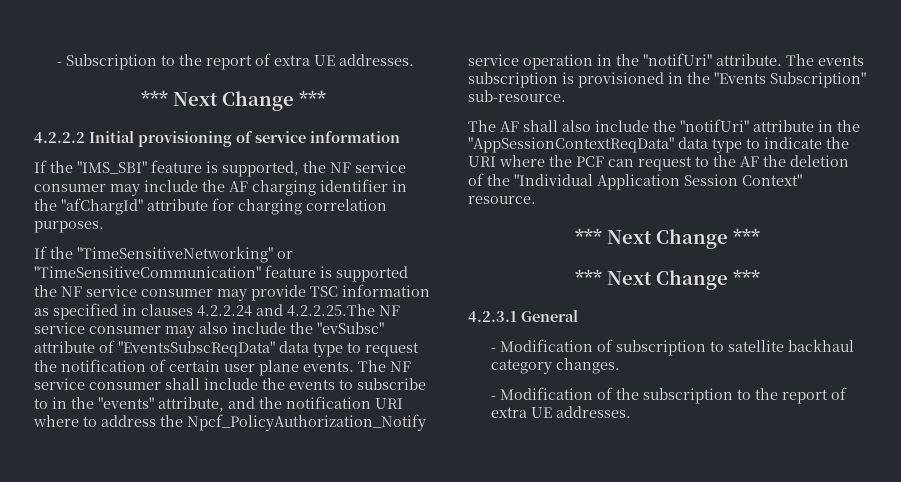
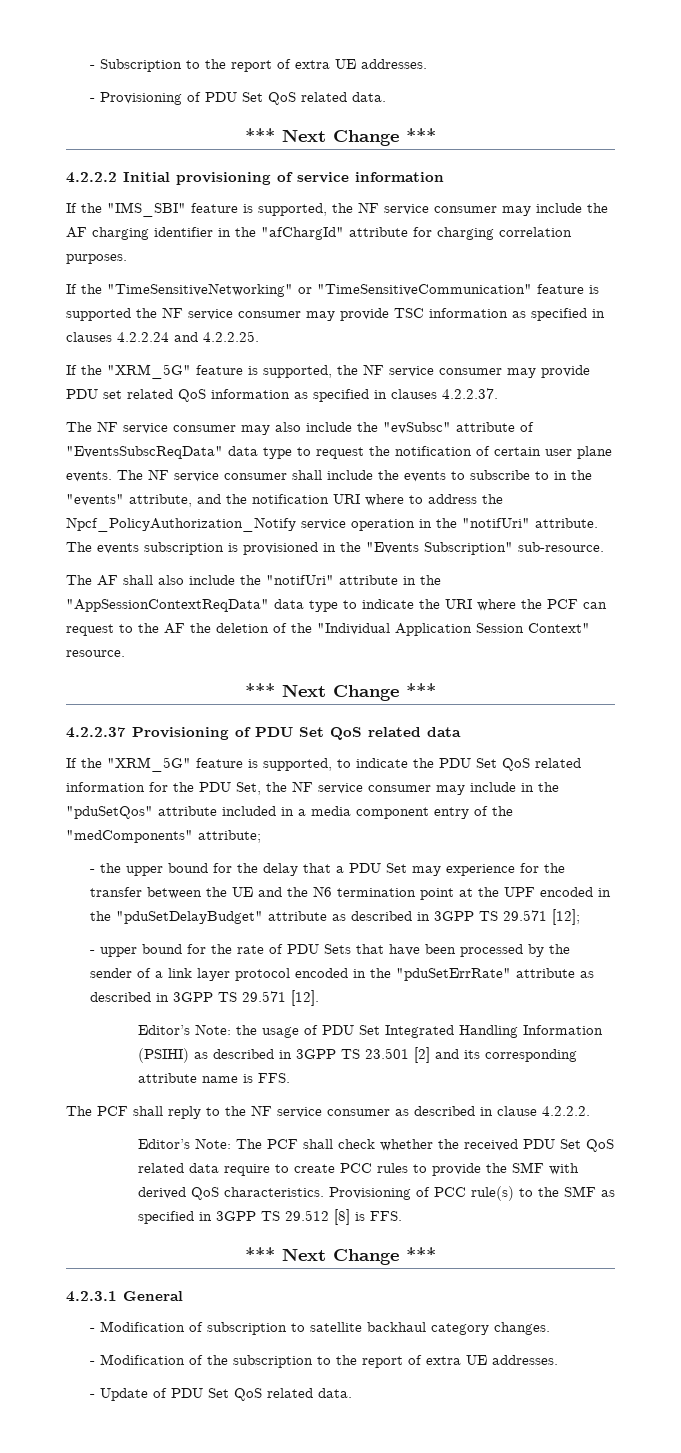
(414, 60) none -> [89,92,386,105] // - Provisioning of PDU Set QoS related data.
[287,304,375,317] 4.2.2.25.The -> [203,331,259,342] [66,364,590,379] [66,388,498,402] [66,422,92,432] 4.2.2.25. // If the "XRM_5G" feature is supported, the NF service consumer may provide PDU set related QoS information as specified in clauses 4.2.2.37. // The
(760, 236) none -> [66,727,461,740] [66,757,581,772] [66,781,559,795] [66,806,513,819] [66,830,261,843] [89,863,565,876] [89,886,611,900] [89,909,580,925] [89,944,570,957] [89,968,594,981] [89,990,319,1006] [137,1024,603,1038] [137,1047,577,1063] [137,1073,290,1083] [66,1105,590,1119] [137,1138,614,1152] [137,1162,579,1176] [137,1186,615,1201] [137,1209,402,1225] // 4.2.2.37 Provisioning of PDU Set QoS related data // If the "XRM_5G" feature is supported, to indicate the PDU Set QoS related information for the PDU Set, the NF service consumer may include in the "pduSetQos" attribute included in a media component entry of the "medComponents" attribute; // - the upper bound for the delay that a PDU Set may experience for the transfer between the UE and the N6 termination point at the UPF encoded in the "pduSetDelayBudget" attribute as described in 3GPP TS 29.571 [12]; // - upper bound for the rate of PDU Sets that have been processed by the sender of a link layer protocol encoded in the "pduSetErrRate" attribute as described in 3GPP TS 29.571 [12]. // Editor’s Note: the usage of PDU Set Integrated Handling Information (PSIHI) as described in 3GPP TS 23.501 [2] and its corresponding attribute name is FFS. // The PCF shall reply to the NF service consumer as described in clause 4.2.2.2. // Editor’s Note: The PCF shall check whether the received PDU Set QoS related data require to create PCC rules to provide the SMF with derived QoS characteristics. Provisioning of PCC rule(s) to the SMF as specified in 3GPP TS 29.512 [8] is FFS.
(631, 412) none -> [89,1388,352,1401] // - Update of PDU Set QoS related data.

